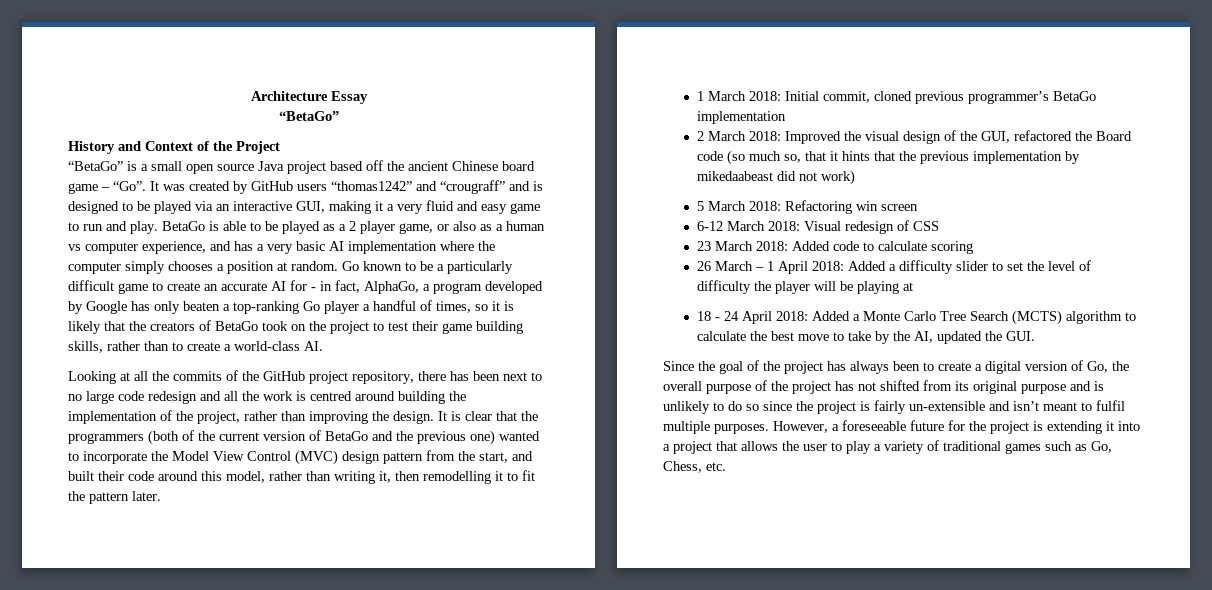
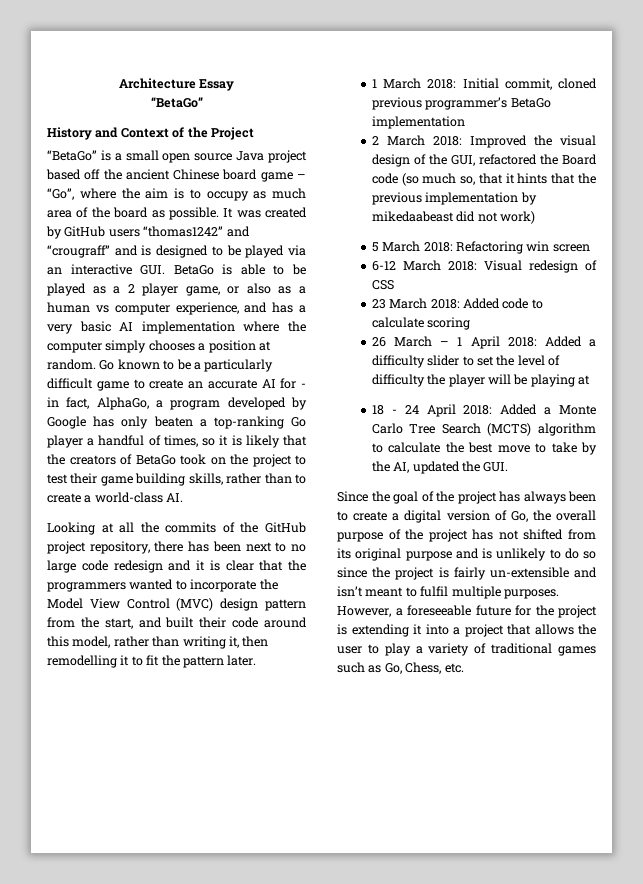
[113,181,146,191] “Go”. -> [47,188,306,201] [47,207,219,220] “Go”, where the aim is to occupy as much area of the board as possible.
[296,200,540,214] [68,221,158,234] GUI, making it a very fluid and easy game to run and play. -> [140,265,166,275] GUI.
[224,391,466,404] [68,410,447,424] all the work is centred around building the implementation of the project, rather than improving the design. It -> [196,560,205,571] it
[148,430,495,445] (both of the current version of BetaGo and the previous one) -> (126, 587) none

